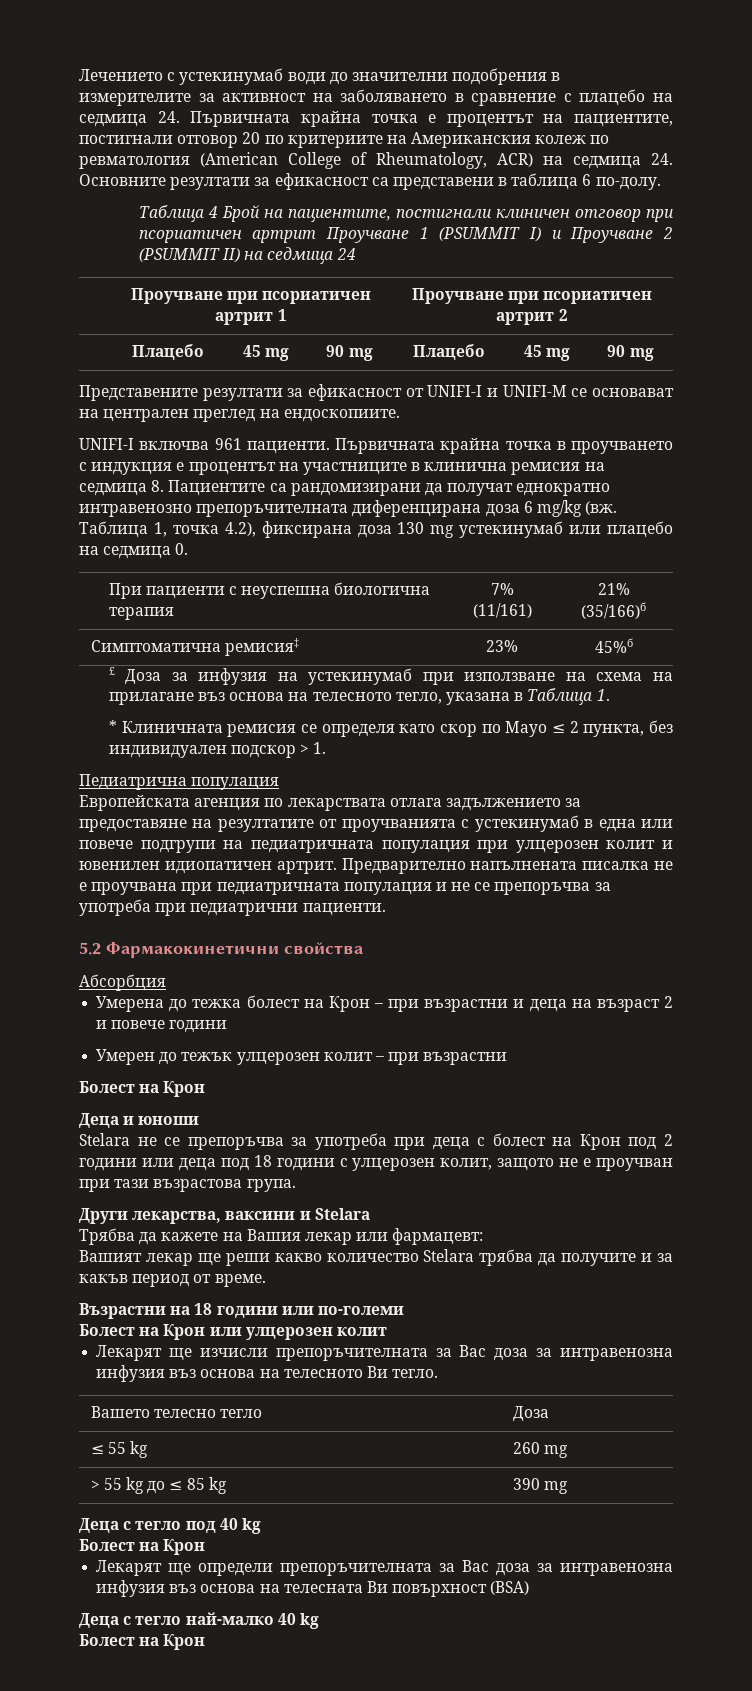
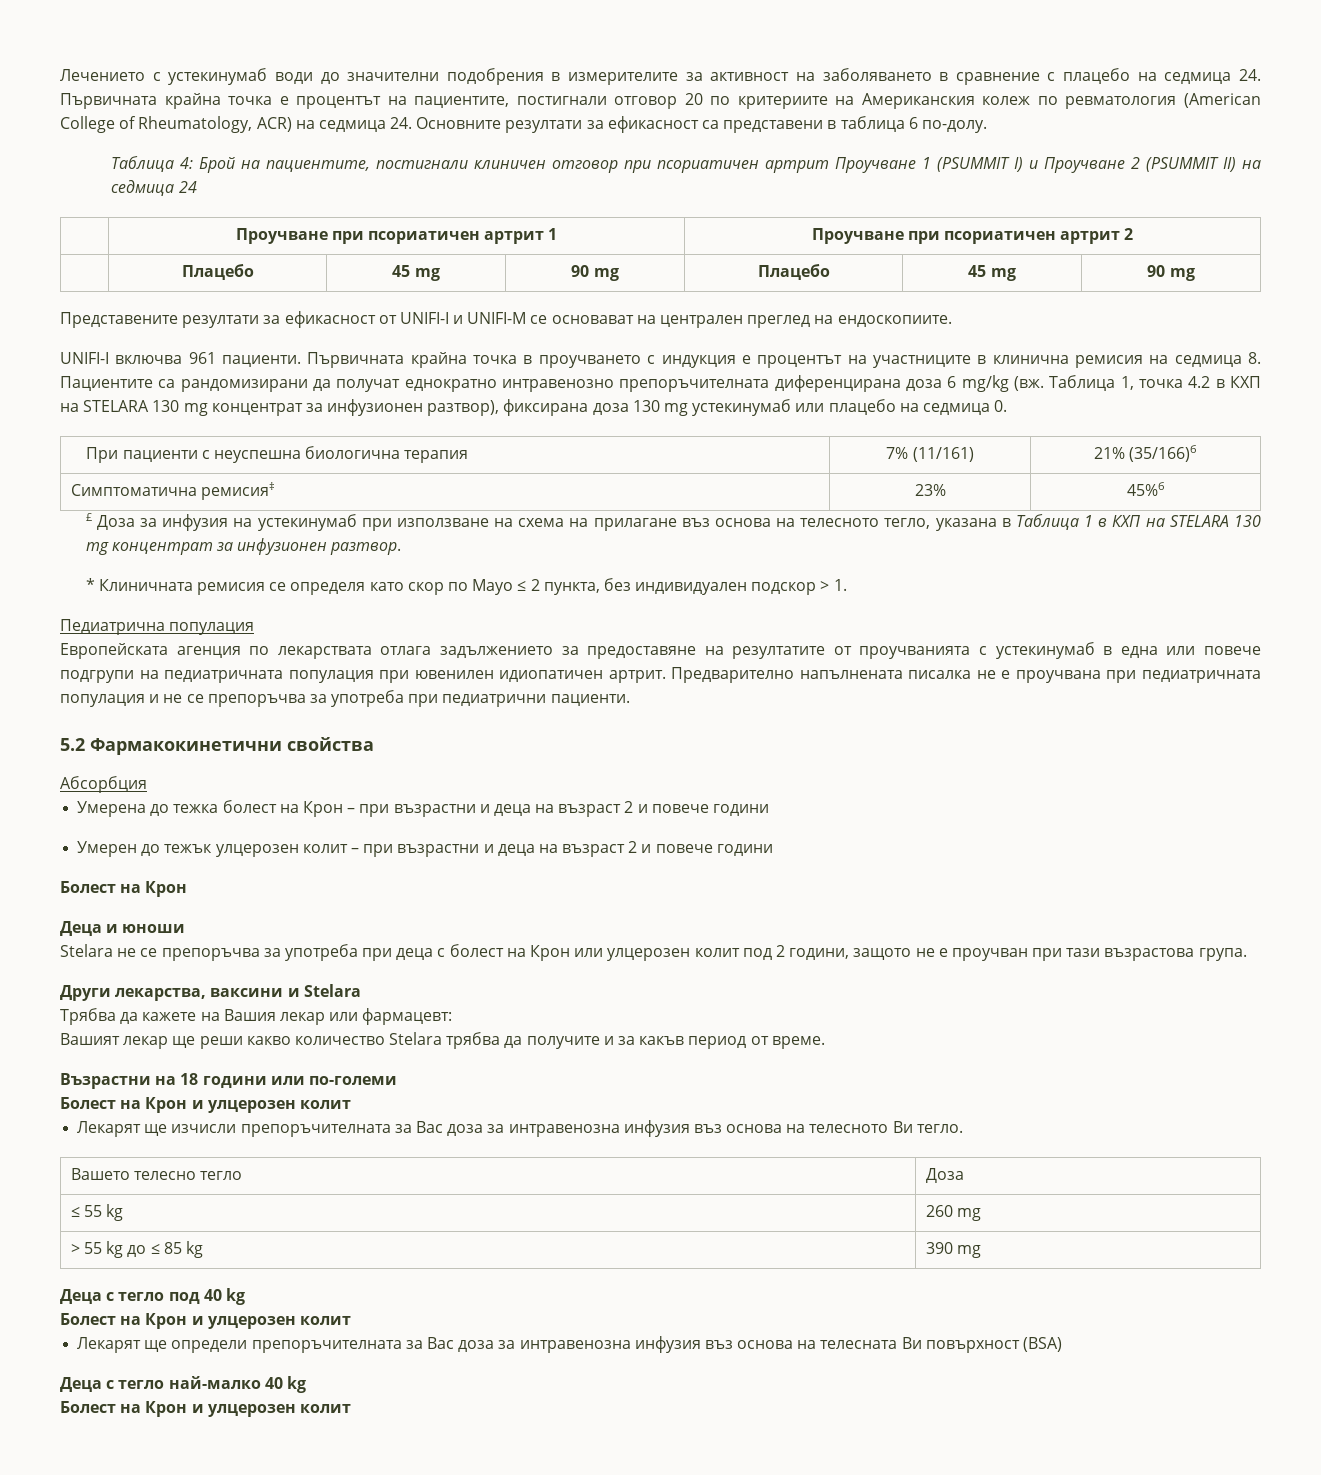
[207,206,218,218] 4 -> [180,157,194,169] 4:
[224,522,256,537] 4.2), -> [1188,376,1261,388] [60,399,500,416] 4.2 в КХП на STELARA 130 mg концентрат за инфузионен разтвор),
[596,689,610,701] 1. -> [1084,515,1261,527] [85,538,402,555] 1 в КХП на STELARA 130 mg концентрат за инфузионен разтвор.
[515,840,673,853] улцерозен колит и -> (410, 676) none
(508, 1058) none -> [483,841,773,857] и деца на възраст 2 и повече години
[628,1134,674,1150] [79,1155,493,1171] под 2 години или деца под 18 години с улцерозен колит, -> [574,945,850,961] или улцерозен колит под 2 години,
[209,1327,242,1336] или -> [191,1100,204,1109] и
(206, 1547) none -> [191,1316,351,1329] и улцерозен колит
(206, 1642) none -> [191,1404,351,1417] и улцерозен колит

